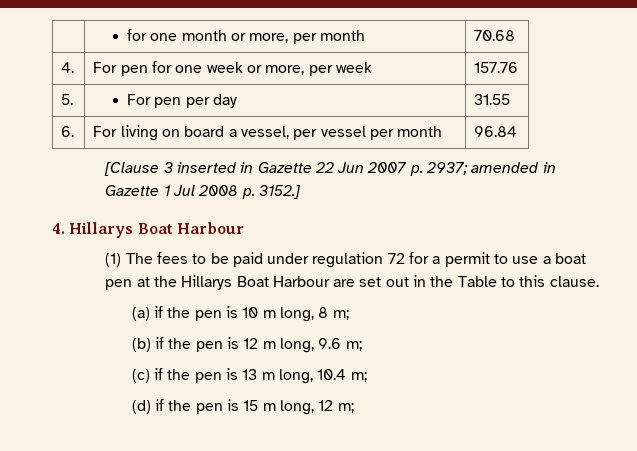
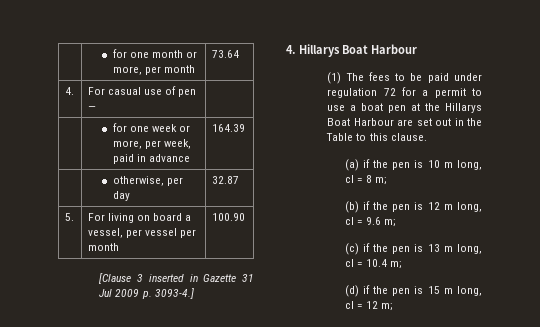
[474,30,516,41] 70.68 -> [211,50,239,58] 73.64
[120,65,148,76] pen -> [107,86,197,97] [87,106,96,110] casual use of pen — | // |
[335,62,372,73] [474,62,519,73] [61,94,74,105] [126,94,182,108] week | 157.76 // 5. | For pen -> [163,139,191,149] [112,154,190,164] [211,124,245,132] [112,176,164,186] week, paid in advance | 164.39 // | otherwise,
[474,94,511,105] [61,126,75,137] 31.55 // 6. -> [211,176,239,184] [64,213,74,221] 32.87 // 5.
[474,126,518,137] 96.84 -> [211,213,245,221] 100.90
[314,162,556,176] [105,185,301,199] 22 Jun 2007 p. 2937; amended in Gazette 1 Jul 2008 p. 3152.] -> [242,274,254,282] [99,288,194,299] 31 Jul 2009 p. 3093-4.]
(315, 314) none -> [344,175,363,183] cl =
(315, 345) none -> [344,217,363,225] cl =
(314, 376) none -> [344,259,363,267] cl =
(315, 407) none -> [344,301,363,309] cl =

